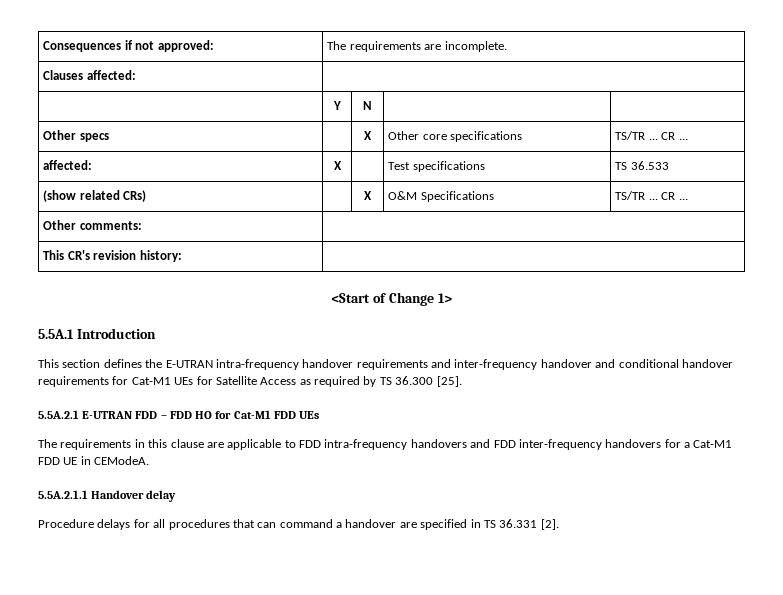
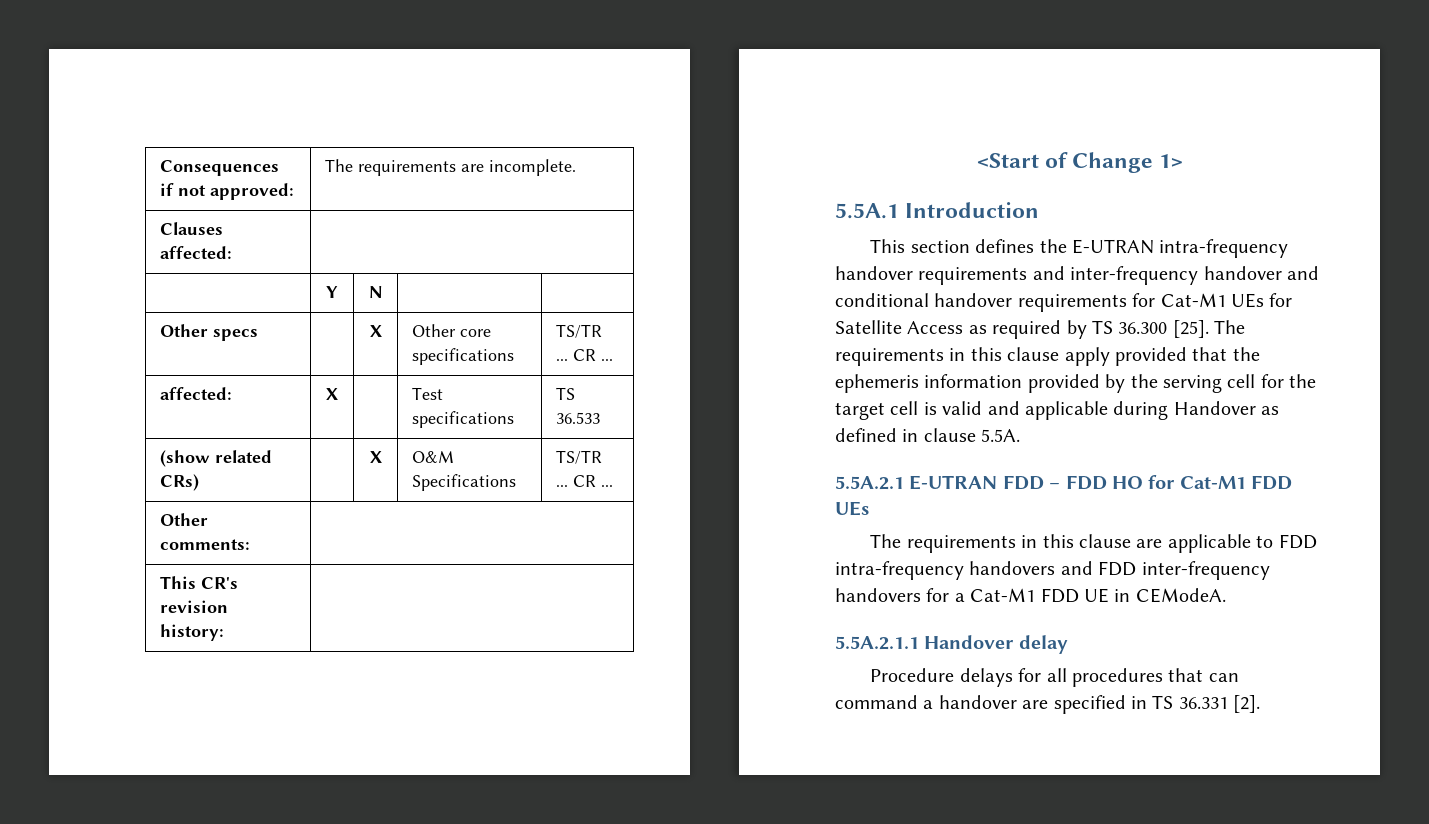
(462, 381) none -> [1214,320,1246,334] [835,347,1260,366] [835,374,1317,393] [835,401,1280,420] [835,428,1021,442] The requirements in this clause apply provided that the ephemeris information provided by the serving cell for the target cell is valid and applicable during Handover as defined in clause 5.5A.

